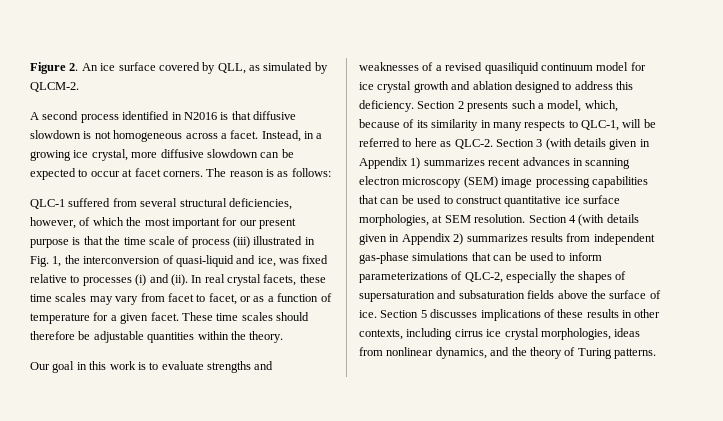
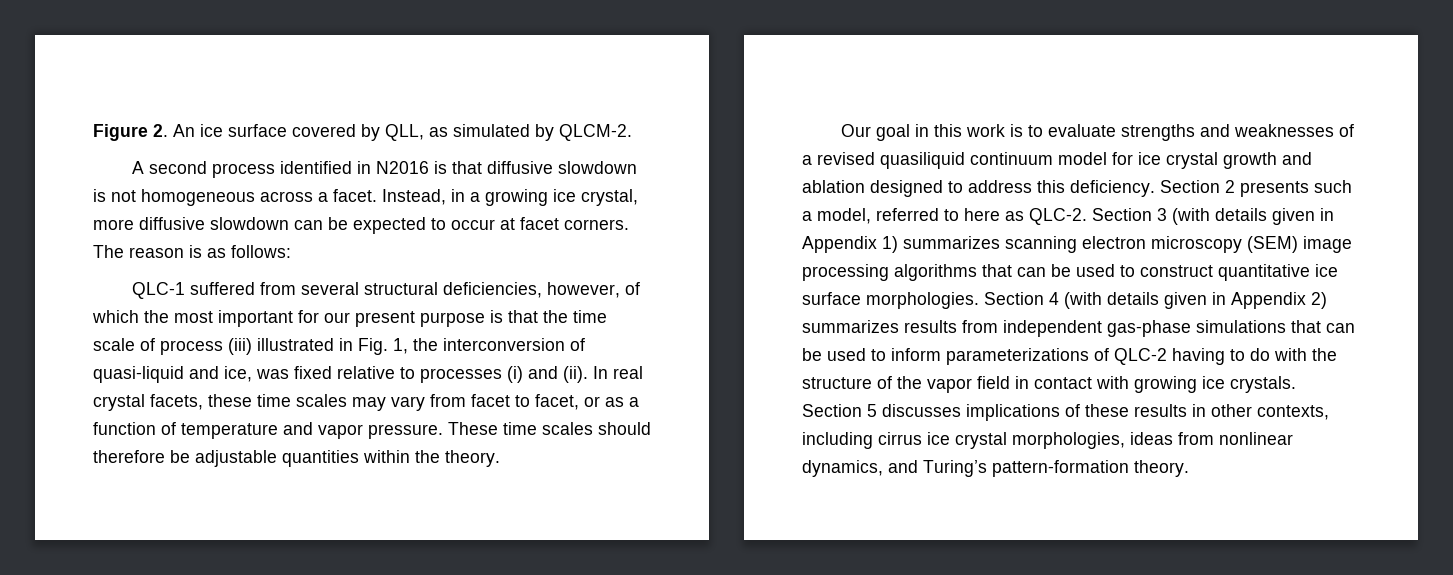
[93,312,179,324] for a given facet. -> [283,422,443,439] and vapor pressure.
[584,100,618,112] [359,119,656,131] which, because of its similarity in many respects to QLC-1, will be -> (871, 216) none
[488,157,583,166] recent advances in -> (1000, 242) none
[591,176,648,188] capabilities -> [894,264,977,281] algorithms
[359,214,526,226] morphologies, at SEM resolution. -> [866,292,979,309] morphologies.
[464,271,627,283] [359,290,661,302] [359,310,377,318] QLC-2, especially the shapes of supersaturation and subsaturation fields above the surface of ice. -> [1114,348,1337,365] [802,376,1296,393] QLC-2 having to do with the structure of the vapor field in contact with growing ice crystals.
[511,347,656,359] the theory of Turing patterns. -> [923,460,1189,477] Turing’s pattern-formation theory.

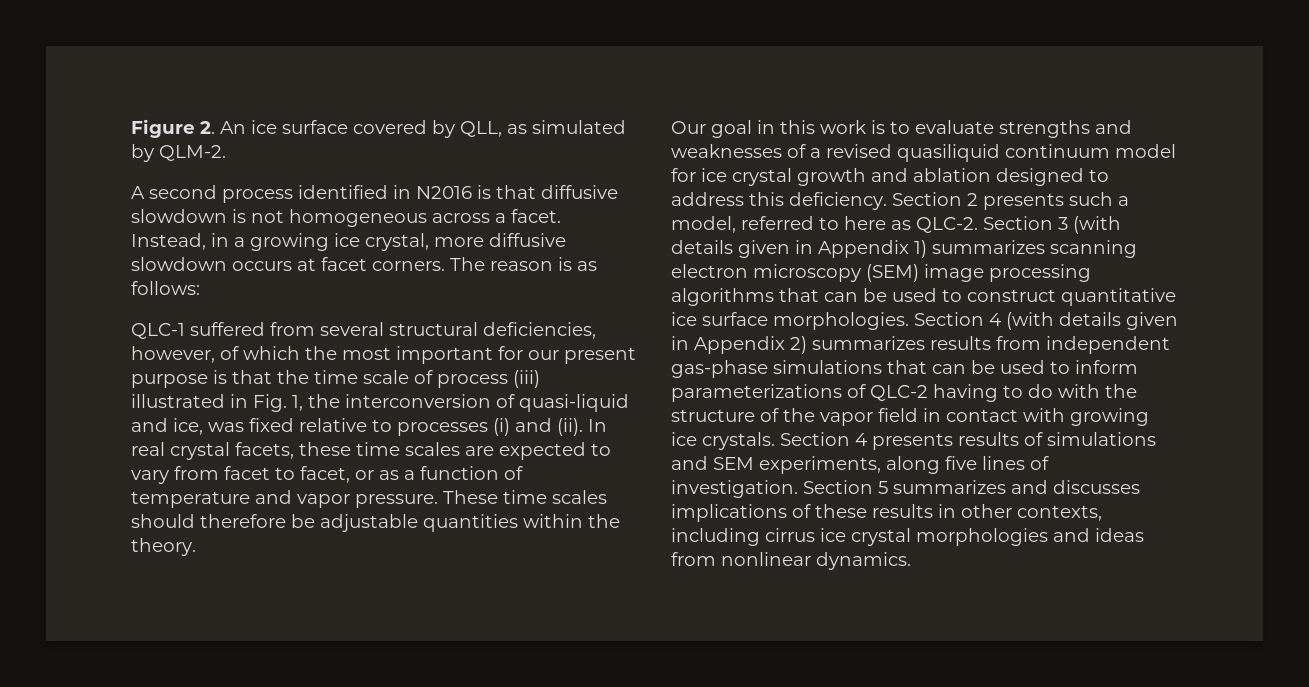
[559,124,632,141] QLCM-2. -> [159,145,226,161] QLM-2.
[294,217,495,234] can be expected to occur -> [232,261,292,271] occurs
[352,397,386,411] may -> [465,442,611,460] are expected to
[867,404,877,417] 5 -> [855,432,1156,450] [671,456,1049,474] [671,480,1048,498] 4 presents results of simulations and SEM experiments, along five lines of investigation. Section 5 summarizes and
[1012,432,1125,449] morphologies, -> [916,528,1090,546] morphologies and
[802,460,1189,477] dynamics, and Turing’s pattern-formation theory. -> [816,552,911,570] dynamics.

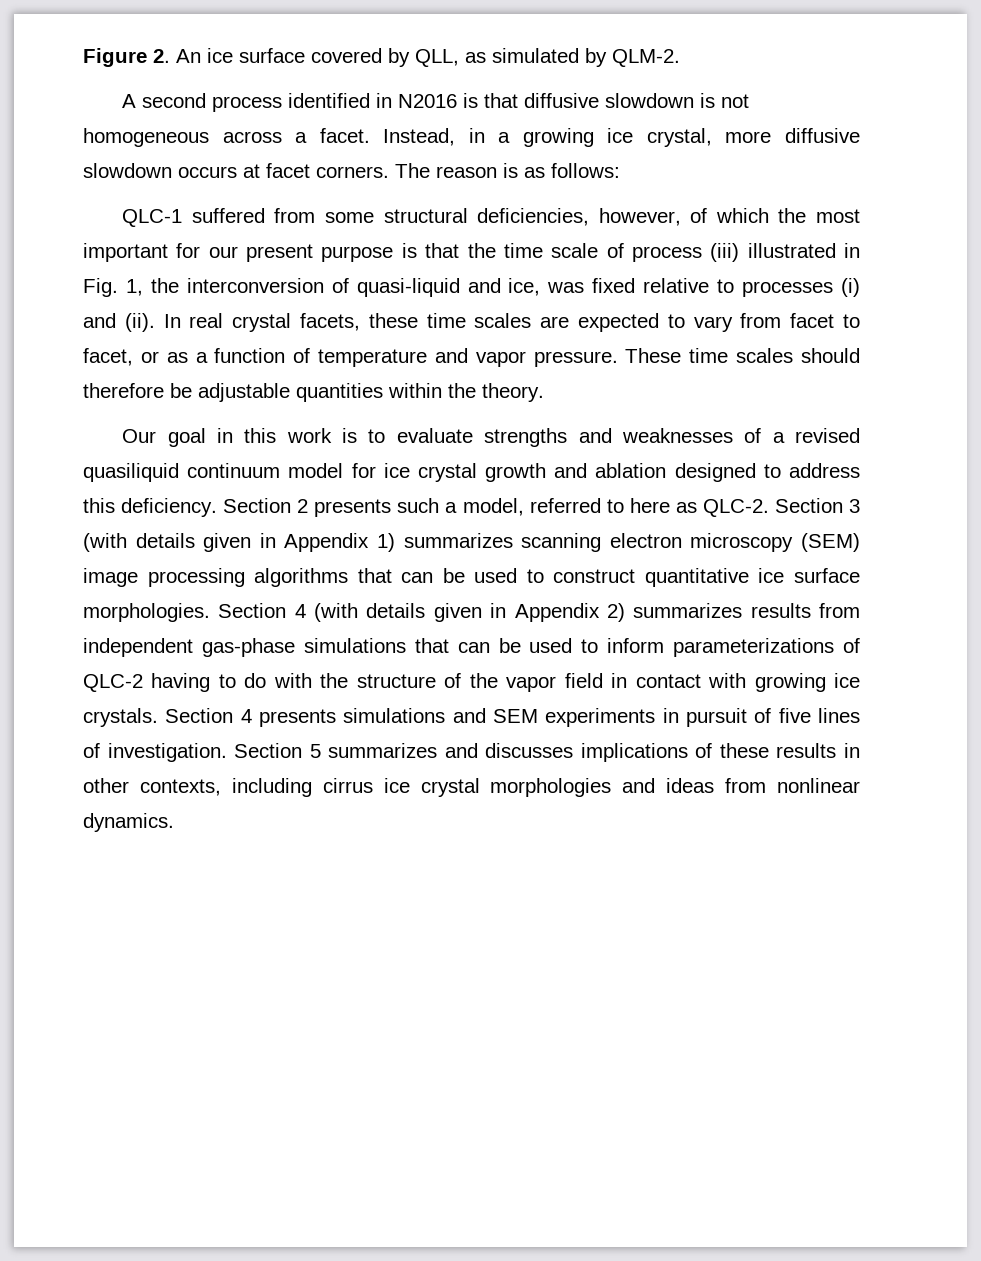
[320,322,384,336] several -> [324,212,374,223] some
[958,432,1043,446] results of -> (336, 718) none
[759,456,940,474] experiments, along -> [545,708,772,727] experiments in pursuit of

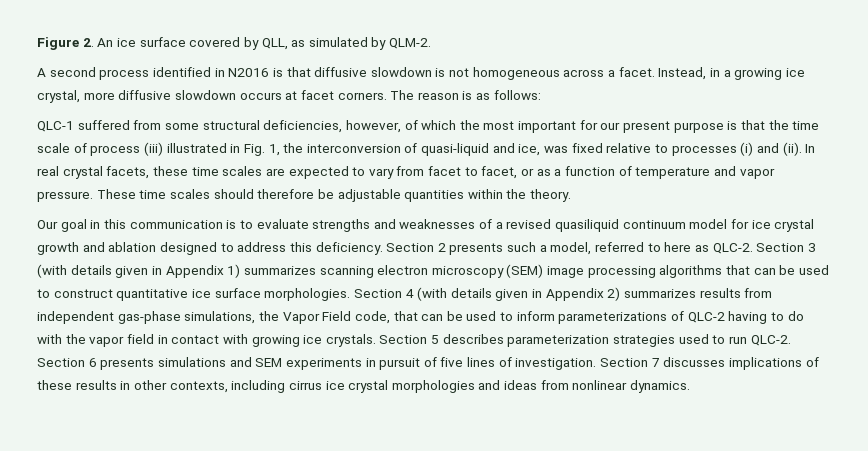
[286,428,332,443] work -> [129,220,223,229] communication
[303,638,406,653] simulations -> [184,311,390,324] simulations, the Vapor Field code,
[356,673,498,688] structure of the -> (86, 339) none
[240,709,252,723] 4 -> [431,334,791,347] [37,358,97,367] 5 describes parameterization strategies used to run QLC-2. Section 6
[309,743,478,758] 5 summarizes and -> [651,358,660,367] 7

